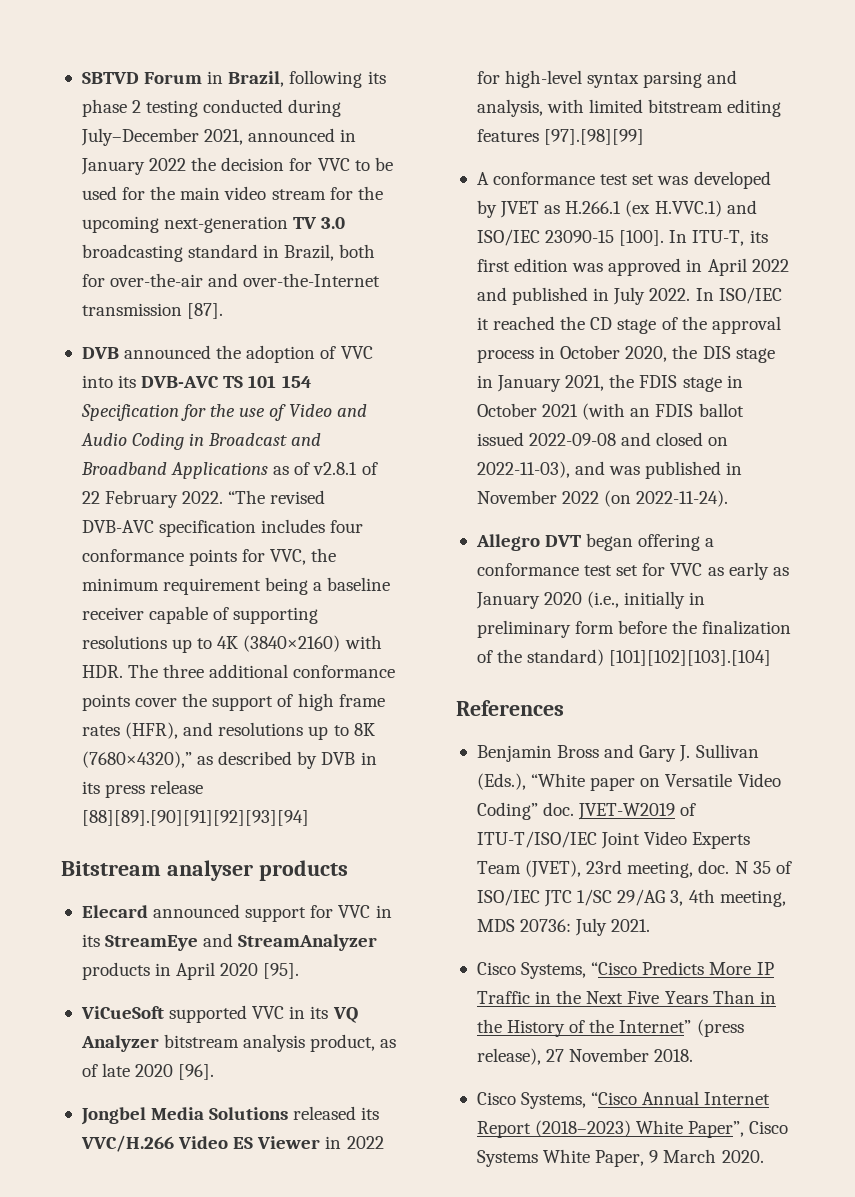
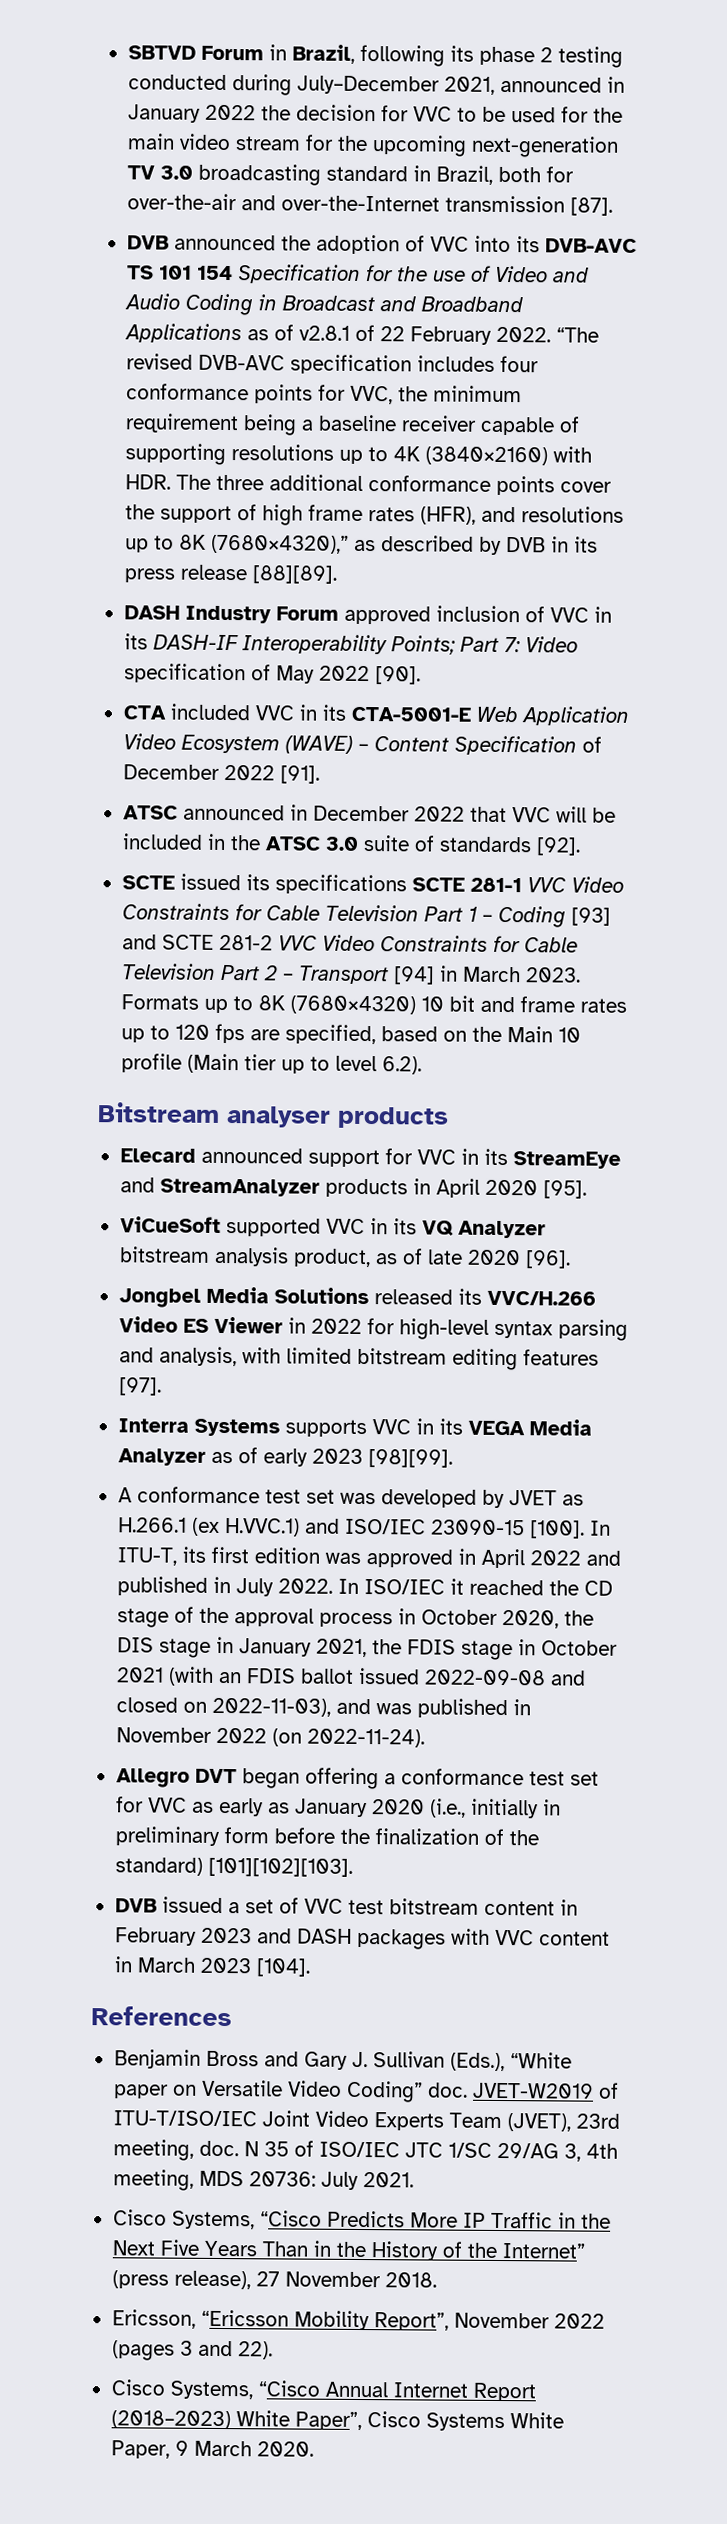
[81,810,309,826] [88][89].[90][91][92][93][94] -> [251,565,337,584] [123,605,612,625] [123,633,578,655] [123,663,421,685] [122,703,629,726] [122,733,602,756] [122,764,320,784] [122,804,616,823] [121,833,581,856] [121,873,624,895] [121,903,611,928] [121,934,578,953] [121,963,581,985] [120,994,627,1015] [120,1023,581,1045] [120,1053,422,1075] [88][89]. // DASH Industry Forum approved inclusion of VVC in its DASH-IF Interoperability Points; Part 7: Video specification of May 2022 [90]. // CTA included VVC in its CTA-5001-E Web Application Video Ecosystem (WAVE) – Content Specification of December 2022 [91]. // ATSC announced in December 2022 that VVC will be included in the ATSC 3.0 suite of standards [92]. // SCTE issued its specifications SCTE 281-1 VVC Video Constraints for Cable Television Part 1 – Coding [93] and SCTE 281-2 VVC Video Constraints for Cable Television Part 2 – Transport [94] in March 2023. Formats up to 8K (7680×4320) 10 bit and frame rates up to 120 fps are specified, based on the Main 10 profile (Main tier up to level 6.2).
[544,129,645,145] [97].[98][99] -> [118,1377,162,1396] [117,1418,592,1438] [117,1447,453,1468] [97]. // Interra Systems supports VVC in its VEGA Media Analyzer as of early 2023 [98][99].
[609,650,772,666] [101][102][103].[104] -> [207,1857,353,1877] [114,1896,578,1916] [114,1927,610,1950] [113,1956,311,1977] [101][102][103]. // DVB issued a set of VVC test bitstream content in February 2023 and DASH packages with VVC content in March 2023 [104].
(694, 1055) none -> [111,2309,605,2331] [111,2340,273,2361] // Ericsson, “Ericsson Mobility Report”, November 2022 (pages 3 and 22).

